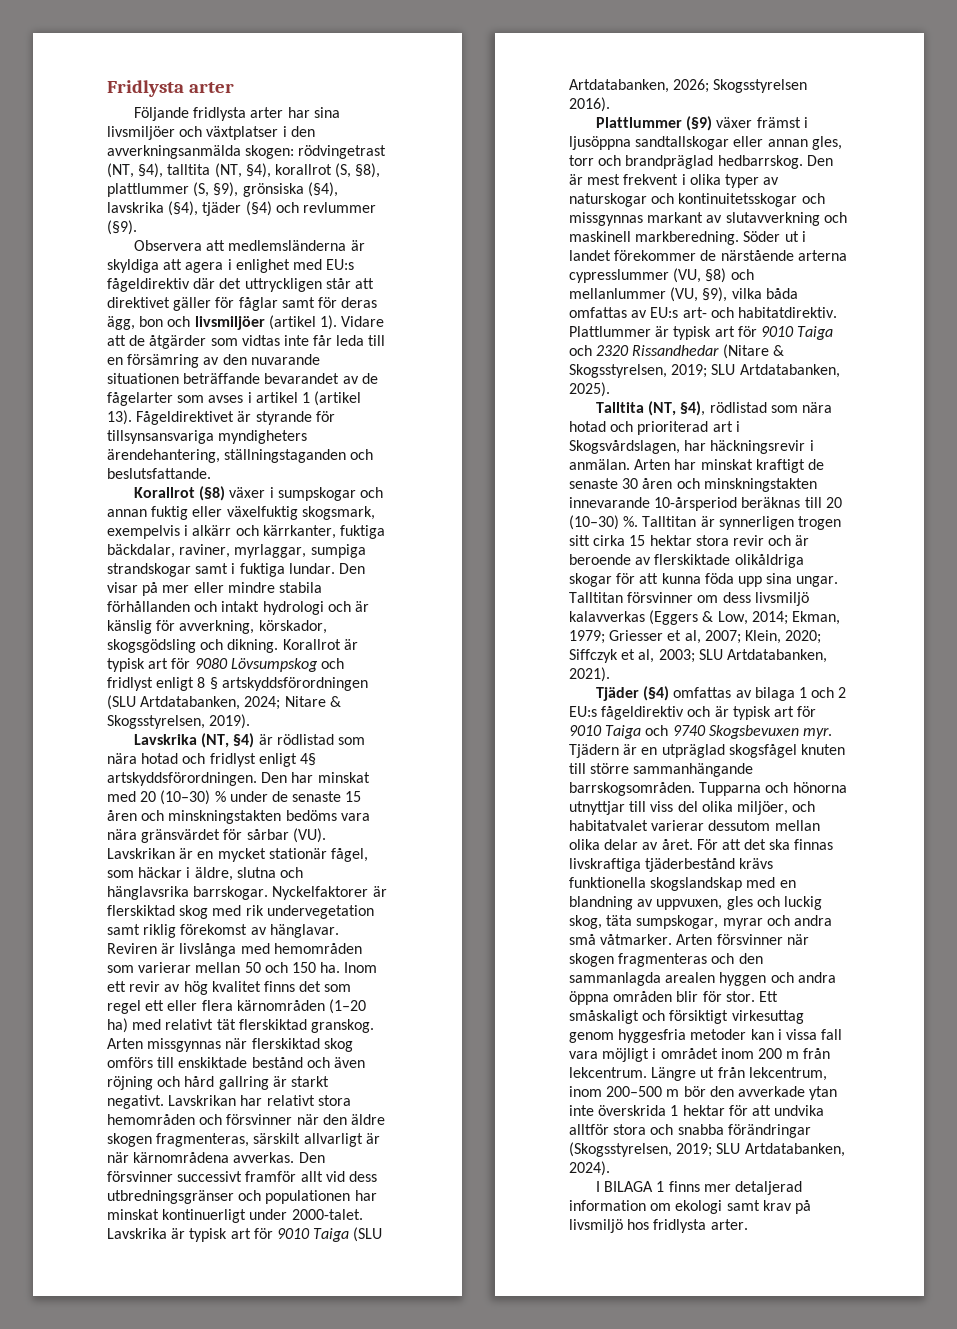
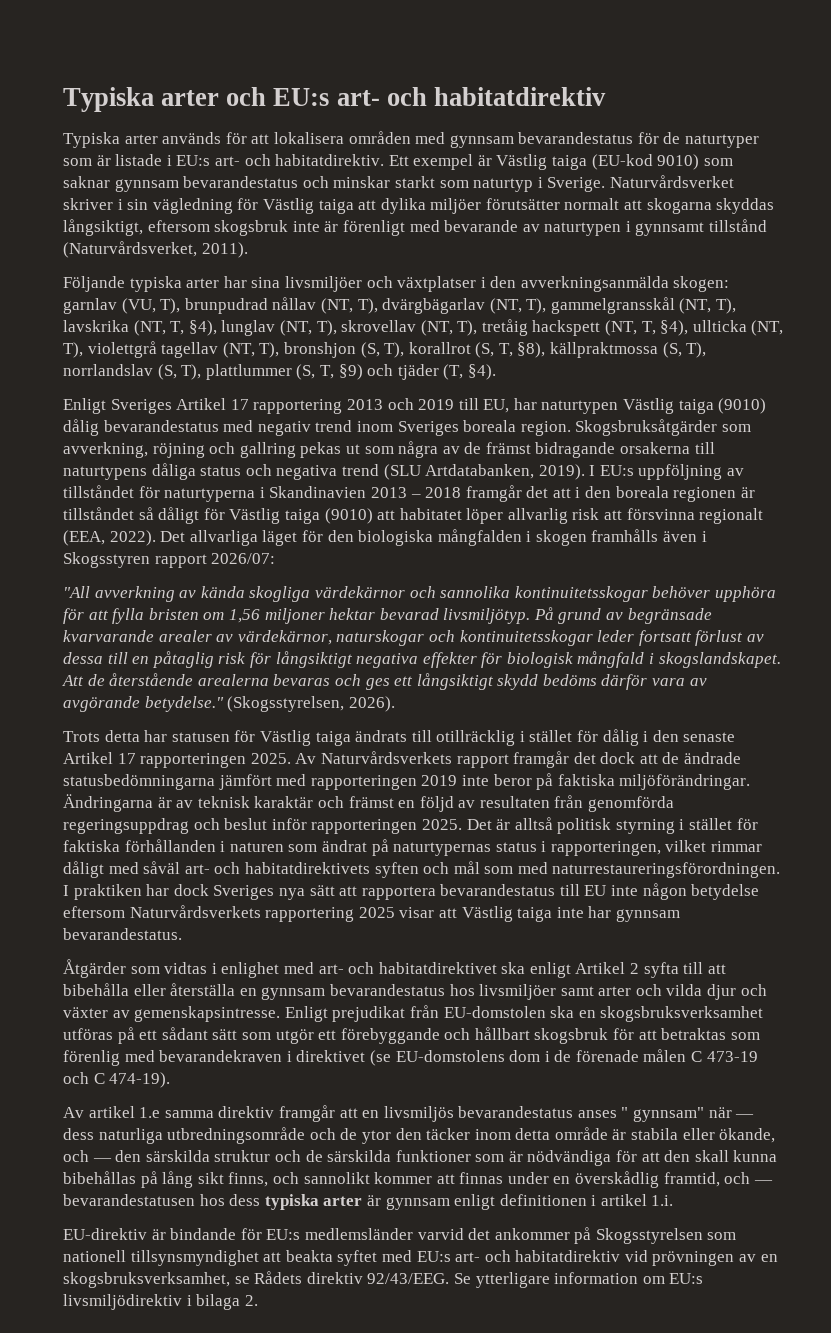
[107,80,234,97] Fridlysta arter -> [63,87,606,112] [63,131,760,148] [63,154,733,170] [63,175,734,192] [63,198,775,214] [63,219,768,236] [63,241,248,258] Typiska arter och EU:s art- och habitatdirektiv // Typiska arter används för att lokalisera områden med gynnsam bevarandestatus för de naturtyper som är listade i EU:s art- och habitatdirektiv. Ett exempel är Västlig taiga (EU-kod 9010) som saknar gynnsam bevarandestatus och minskar starkt som naturtyp i Sverige. Naturvårdsverket skriver i sin vägledning för Västlig taiga att dylika miljöer förutsätter normalt att skogarna skyddas långsiktigt, eftersom skogsbruk inte är förenligt med bevarande av naturtypen i gynnsamt tillstånd (Naturvårdsverket, 2011).
[193,107,247,121] fridlysta -> [129,276,182,292] typiska
[298,145,387,159] [107,163,381,178] [107,182,338,197] [107,201,376,216] [107,220,137,235] [134,240,365,251] [107,259,355,273] [107,278,374,292] [107,297,378,311] [107,315,385,330] [107,335,386,349] [107,354,320,368] [107,373,378,384] [107,391,362,406] [107,410,335,425] [107,430,308,444] [107,449,374,463] [107,468,211,479] [134,486,383,501] [107,506,375,520] [107,525,385,539] [107,544,366,558] [107,563,365,577] [107,582,322,596] [107,601,369,615] [107,620,327,634] [107,639,358,653] [107,658,344,672] [107,677,368,691] [107,695,341,710] [107,714,251,729] [134,733,365,748] [107,753,316,767] [107,772,370,786] [107,790,362,805] [107,810,370,824] [107,828,326,843] [107,848,368,862] [107,867,303,881] [107,886,387,900] [107,905,374,919] [107,924,339,938] [107,943,362,957] [107,962,378,973] [107,981,352,995] [107,999,366,1014] [107,1018,374,1033] [107,1038,353,1052] [107,1057,365,1068] [107,1076,329,1090] [107,1095,351,1109] [107,1114,385,1125] [107,1133,380,1147] [107,1152,325,1163] [107,1171,377,1182] [107,1190,377,1204] [107,1209,363,1223] [107,1227,383,1242] [569,79,808,93] [569,97,610,112] [596,116,808,131] [569,136,842,150] [569,155,833,169] [569,174,780,188] [569,193,825,207] [569,212,847,226] [569,231,806,245] [569,250,847,261] [569,268,754,283] [569,287,798,302] [569,307,837,318] [569,326,834,340] [569,344,784,359] [569,364,840,378] [569,382,610,397] [596,401,832,416] [569,421,740,435] [569,440,814,454] [569,459,824,473] [569,478,817,492] [569,497,842,511] [569,515,841,530] [569,535,810,546] [569,554,804,568] [569,573,839,587] [569,592,809,606] [569,610,840,625] [569,630,822,644] [569,649,827,663] [569,667,610,682] [596,686,847,701] [569,706,817,720] [569,725,832,739] [569,744,845,758] [569,763,754,777] [569,782,847,796] [569,801,816,815] [569,820,820,831] [569,839,834,850] [569,858,774,872] [569,877,796,891] [569,896,822,910] [569,915,832,929] [569,934,809,945] [569,953,763,967] [569,972,836,986] [569,991,778,1005] [569,1010,804,1024] [569,1029,843,1043] [569,1048,831,1062] [569,1067,827,1081] [569,1086,838,1100] [569,1105,825,1116] [569,1124,811,1138] [569,1142,845,1157] [569,1161,610,1176] [596,1181,802,1195] [569,1200,811,1214] [569,1219,748,1233] rödvingetrast (NT, §4), talltita (NT, §4), korallrot (S, §8), plattlummer (S, §9), grönsiska (§4), lavskrika (§4), tjäder (§4) och revlummer (§9). // Observera att medlemsländerna är skyldiga att agera i enlighet med EU:s fågeldirektiv där det uttryckligen står att direktivet gäller för fåglar samt för deras ägg, bon och livsmiljöer (artikel 1). Vidare att de åtgärder som vidtas inte får leda till en försämring av den nuvarande situationen beträffande bevarandet av de fågelarter som avses i artikel 1 (artikel 13). Fågeldirektivet är styrande för tillsynsansvariga myndigheters ärendehantering, ställningstaganden och beslutsfattande. // Korallrot (§8) växer i sumpskogar och annan fuktig eller växelfuktig skogsmark, exempelvis i alkärr och kärrkanter, fuktiga bäckdalar, raviner, myrlaggar, sumpiga strandskogar samt i fuktiga lundar. Den visar på mer eller mindre stabila förhållanden och intakt hydrologi och är känslig för avverkning, körskador, skogsgödsling och dikning. Korallrot är typisk art för 9080 Lövsumpskog och fridlyst enligt 8 § artskyddsförordningen (SLU Artdatabanken, 2024; Nitare & Skogsstyrelsen, 2019). // Lavskrika (NT, §4) är rödlistad som nära hotad och fridlyst enligt 4§ artskyddsförordningen. Den har minskat med 20 (10–30) % under de senaste 15 åren och minskningstakten bedöms vara nära gränsvärdet för sårbar (VU). Lavskrikan är en mycket stationär fågel, som häckar i äldre, slutna och hänglavsrika barrskogar. Nyckelfaktorer är flerskiktad skog med rik undervegetation samt riklig förekomst av hänglavar. Reviren är livslånga med hemområden som varierar mellan 50 och 150 ha. Inom ett revir av hög kvalitet finns det som regel ett eller flera kärnområden (1–20 ha) med relativt tät flerskiktad granskog. Arten missgynnas när flerskiktad skog omförs till enskiktade bestånd och även röjning och hård gallring är starkt negativt. Lavskrikan har relativt stora hemområden och försvinner när den äldre skogen fragmenteras, särskilt allvarligt är när kärnområdena avverkas. Den försvinner successivt framför allt vid dess utbredningsgränser och populationen har minskat kontinuerligt under 2000-talet. Lavskrika är typisk art för 9010 Taiga (SLU Artdatabanken, 2026; Skogsstyrelsen 2016). // Plattlummer (§9) växer främst i ljusöppna sandtallskogar eller annan gles, torr och brandpräglad hedbarrskog. Den är mest frekvent i olika typer av naturskogar och kontinuitetsskogar och missgynnas markant av slutavverkning och maskinell markberedning. Söder ut i landet förekommer de närstående arterna cypresslummer (VU, §8) och mellanlummer (VU, §9), vilka båda omfattas av EU:s art- och habitatdirektiv. Plattlummer är typisk art för 9010 Taiga och 2320 Rissandhedar (Nitare & Skogsstyrelsen, 2019; SLU Artdatabanken, 2025). // Talltita (NT, §4), rödlistad som nära hotad och prioriterad art i Skogsvårdslagen, har häckningsrevir i anmälan. Arten har minskat kraftigt de senaste 30 åren och minskningstakten innevarande 10-årsperiod beräknas till 20 (10–30) %. Talltitan är synnerligen trogen sitt cirka 15 hektar stora revir och är beroende av flerskiktade olikåldriga skogar för att kunna föda upp sina ungar. Talltitan försvinner om dess livsmiljö kalavverkas (Eggers & Low, 2014; Ekman, 1979; Griesser et al, 2007; Klein, 2020; Siffczyk et al, 2003; SLU Artdatabanken, 2021). // Tjäder (§4) omfattas av bilaga 1 och 2 EU:s fågeldirektiv och är typisk art för 9010 Taiga och 9740 Skogsbevuxen myr. Tjädern är en utpräglad skogsfågel knuten till större sammanhängande barrskogsområden. Tupparna och hönorna utnyttjar till viss del olika miljöer, och habitatvalet varierar dessutom mellan olika delar av året. För att det ska finnas livskraftiga tjäderbestånd krävs funktionella skogslandskap med en blandning av uppvuxen, gles och luckig skog, täta sumpskogar, myrar och andra små våtmarker. Arten försvinner när skogen fragmenteras och den sammanlagda arealen hyggen och andra öppna områden blir för stor. Ett småskaligt och försiktigt virkesuttag genom hyggesfria metoder kan i vissa fall vara möjligt i området inom 200 m från lekcentrum. Längre ut från lekcentrum, inom 200–500 m bör den avverkade ytan inte överskrida 1 hektar för att undvika alltför stora och snabba förändringar (Skogsstyrelsen, 2019; SLU Artdatabanken, 2024). // I BILAGA 1 finns mer detaljerad information om ekologi samt krav på livsmiljö hos fridlysta arter. -> [63,297,737,314] [63,319,784,336] [63,341,707,358] [63,364,496,380] [63,398,767,414] [63,419,751,436] [63,441,715,458] [63,463,745,480] [63,485,755,502] [63,507,764,524] [63,529,707,546] [63,552,276,568] [63,586,776,602] [63,607,712,624] [63,630,764,646] [63,651,781,668] [62,673,707,690] [63,696,395,712] [63,729,736,746] [63,751,742,768] [63,773,751,790] [63,794,675,812] [63,817,758,834] [63,839,763,856] [63,861,781,878] [63,883,760,900] [63,905,680,922] [63,928,182,940] [63,959,726,978] [63,983,767,1000] [63,1005,764,1022] [63,1027,760,1044] [63,1049,758,1066] [63,1072,171,1088] [63,1105,755,1122] [63,1127,776,1144] [63,1150,778,1166] [63,1171,773,1188] [63,1194,674,1210] [63,1227,737,1244] [63,1250,778,1266] [63,1271,704,1288] [63,1294,258,1310] garnlav (VU, T), brunpudrad nållav (NT, T), dvärgbägarlav (NT, T), gammelgransskål (NT, T), lavskrika (NT, T, §4), lunglav (NT, T), skrovellav (NT, T), tretåig hackspett (NT, T, §4), ullticka (NT, T), violettgrå tagellav (NT, T), bronshjon (S, T), korallrot (S, T, §8), källpraktmossa (S, T), norrlandslav (S, T), plattlummer (S, T, §9) och tjäder (T, §4). // Enligt Sveriges Artikel 17 rapportering 2013 och 2019 till EU, har naturtypen Västlig taiga (9010) dålig bevarandestatus med negativ trend inom Sveriges boreala region. Skogsbruksåtgärder som avverkning, röjning och gallring pekas ut som några av de främst bidragande orsakerna till naturtypens dåliga status och negativa trend (SLU Artdatabanken, 2019). I EU:s uppföljning av tillståndet för naturtyperna i Skandinavien 2013 – 2018 framgår det att i den boreala regionen är tillståndet så dåligt för Västlig taiga (9010) att habitatet löper allvarlig risk att försvinna regionalt (EEA, 2022). Det allvarliga läget för den biologiska mångfalden i skogen framhålls även i Skogsstyren rapport 2026/07: // "All avverkning av kända skogliga värdekärnor och sannolika kontinuitetsskogar behöver upphöra för att fylla bristen om 1,56 miljoner hektar bevarad livsmiljötyp. På grund av begränsade kvarvarande arealer av värdekärnor, naturskogar och kontinuitetsskogar leder fortsatt förlust av dessa till en påtaglig risk för långsiktigt negativa effekter för biologisk mångfald i skogslandskapet. Att de återstående arealerna bevaras och ges ett långsiktigt skydd bedöms därför vara av avgörande betydelse." (Skogsstyrelsen, 2026). // Trots detta har statusen för Västlig taiga ändrats till otillräcklig i stället för dålig i den senaste Artikel 17 rapporteringen 2025. Av Naturvårdsverkets rapport framgår det dock att de ändrade statusbedömningarna jämfört med rapporteringen 2019 inte beror på faktiska miljöförändringar. Ändringarna är av teknisk karaktär och främst en följd av resultaten från genomförda regeringsuppdrag och beslut inför rapporteringen 2025. Det är alltså politisk styrning i stället för faktiska förhållanden i naturen som ändrat på naturtypernas status i rapporteringen, vilket rimmar dåligt med såväl art- och habitatdirektivets syften och mål som med naturrestaureringsförordningen. I praktiken har dock Sveriges nya sätt att rapportera bevarandestatus till EU inte någon betydelse eftersom Naturvårdsverkets rapportering 2025 visar att Västlig taiga inte har gynnsam bevarandestatus. // Åtgärder som vidtas i enlighet med art- och habitatdirektivet ska enligt Artikel 2 syfta till att bibehålla eller återställa en gynnsam bevarandestatus hos livsmiljöer samt arter och vilda djur och växter av gemenskapsintresse. Enligt prejudikat från EU-domstolen ska en skogsbruksverksamhet utföras på ett sådant sätt som utgör ett förebyggande och hållbart skogsbruk för att betraktas som förenlig med bevarandekraven i direktivet (se EU-domstolens dom i de förenade målen C 473-19 och C 474-19). // Av artikel 1.e samma direktiv framgår att en livsmiljös bevarandestatus anses " gynnsam" när — dess naturliga utbredningsområde och de ytor den täcker inom detta område är stabila eller ökande, och — den särskilda struktur och de särskilda funktioner som är nödvändiga för att den skall kunna bibehållas på lång sikt finns, och sannolikt kommer att finnas under en överskådlig framtid, och — bevarandestatusen hos dess typiska arter är gynnsam enligt definitionen i artikel 1.i. // EU-direktiv är bindande för EU:s medlemsländer varvid det ankommer på Skogsstyrelsen som nationell tillsynsmyndighet att beakta syftet med EU:s art- och habitatdirektiv vid prövningen av en skogsbruksverksamhet, se Rådets direktiv 92/43/EEG. Se ytterligare information om EU:s livsmiljödirektiv i bilaga 2.

